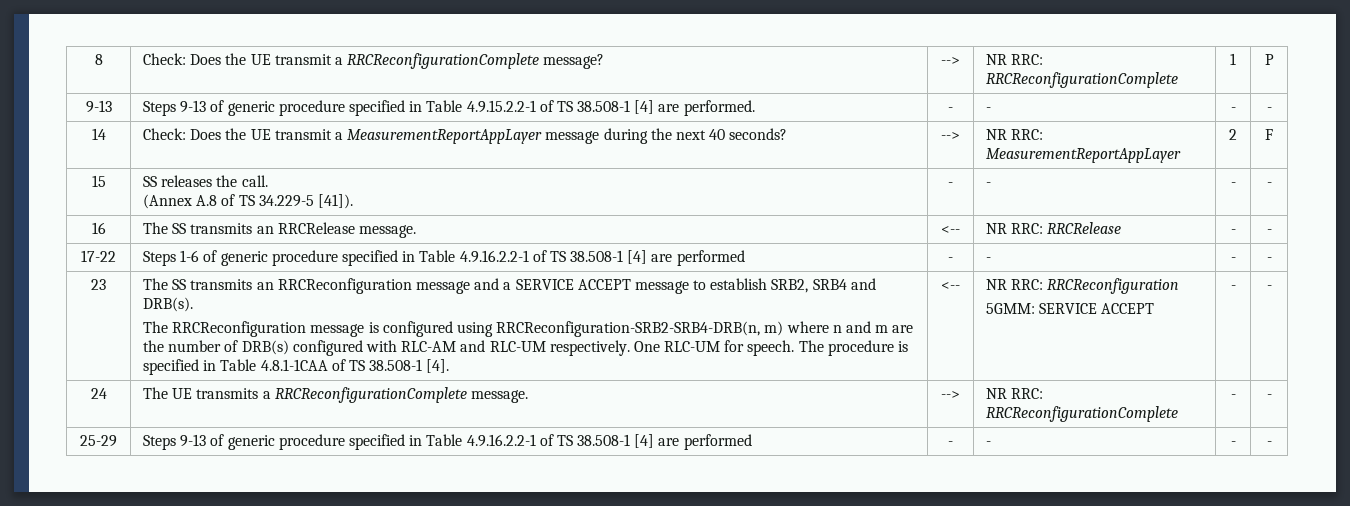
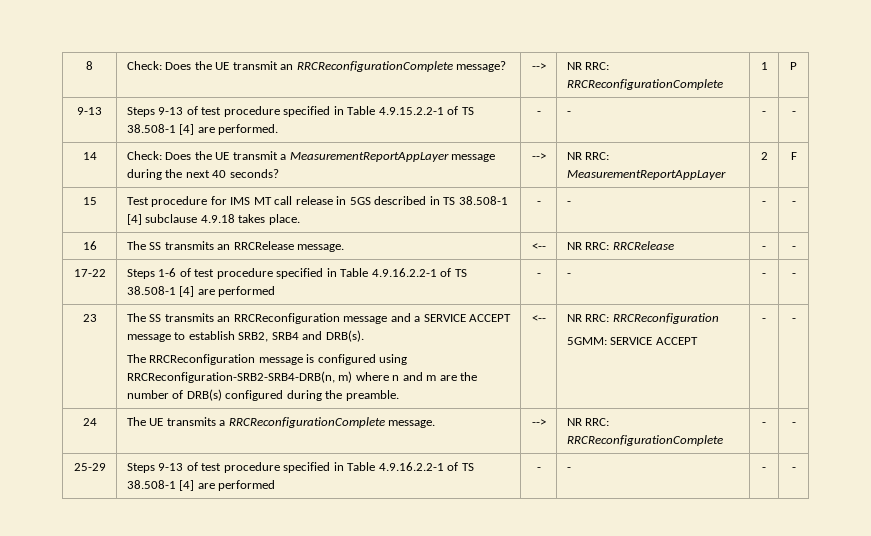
[334,57,343,65] a -> [280,64,294,70] an
[227,101,275,116] generic -> [201,107,222,115] test
[143,175,268,187] [143,194,353,209] SS releases the call. // (Annex A.8 of TS 34.229-5 [41]). -> [126,196,508,207] [126,214,300,225] Test procedure for IMS MT call release in 5GS described in TS 38.508-1 [4] subclause 4.9.18 takes place.
[220,251,268,266] generic -> [194,269,215,277] test
[365,340,909,356] [143,359,450,375] with RLC-AM and RLC-UM respectively. One RLC-UM for speech. The procedure is specified in Table 4.8.1-1CAA of TS 38.508-1 [4]. -> [286,390,399,401] during the preamble.
[227,435,275,450] generic -> [201,463,222,471] test

